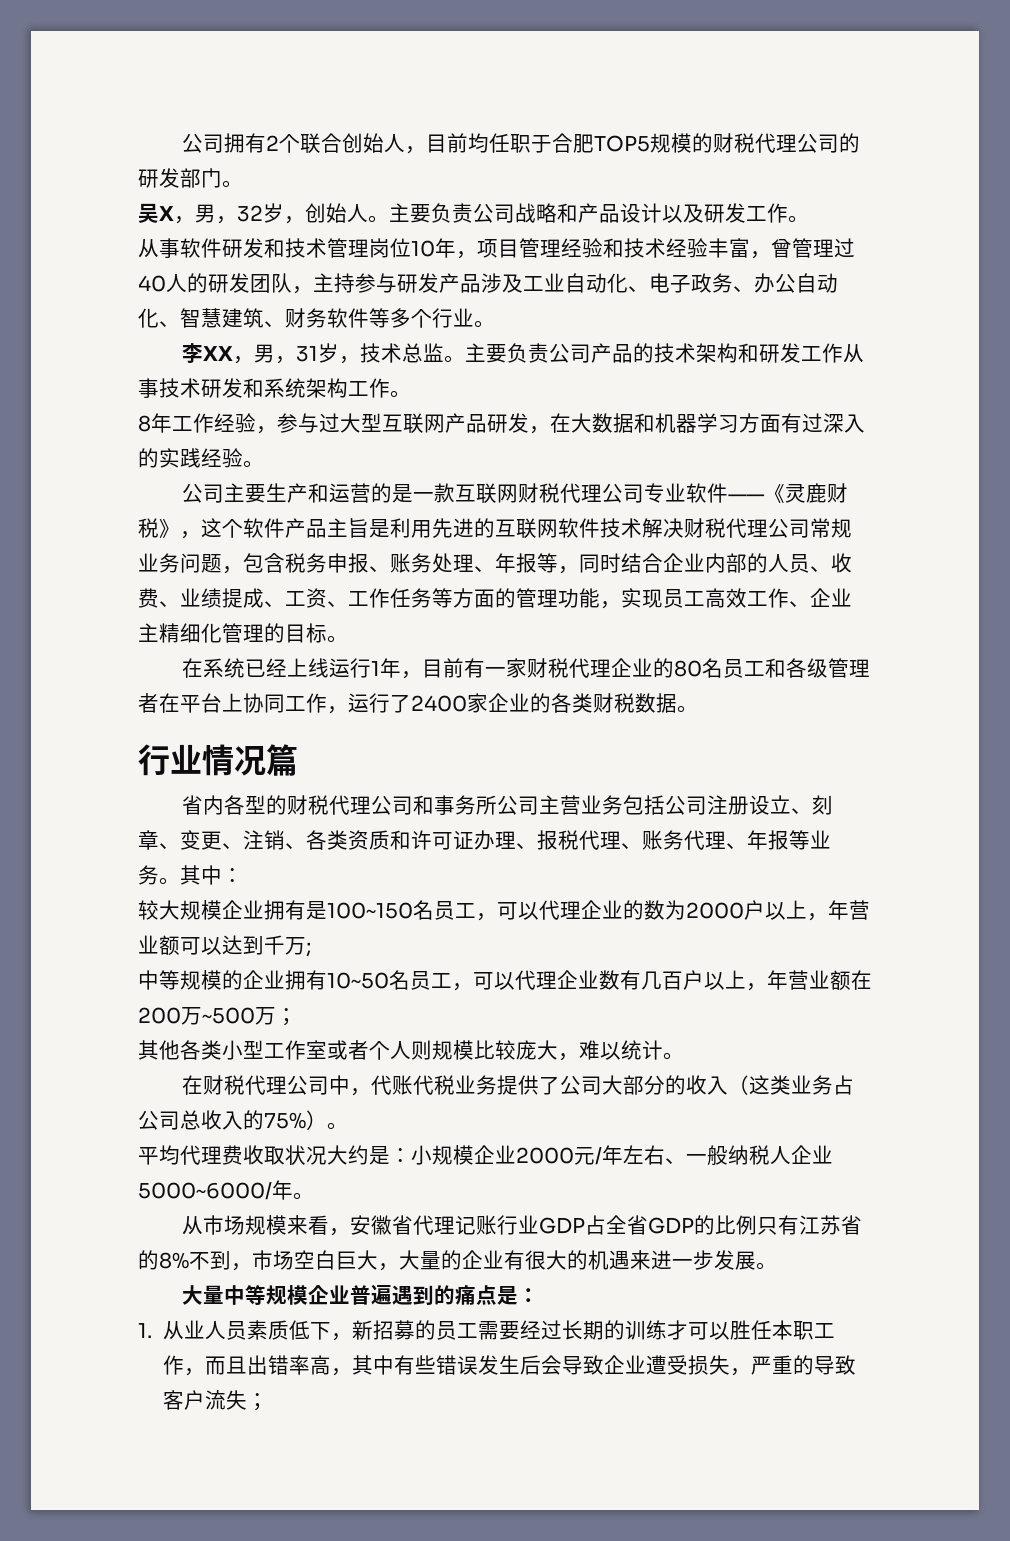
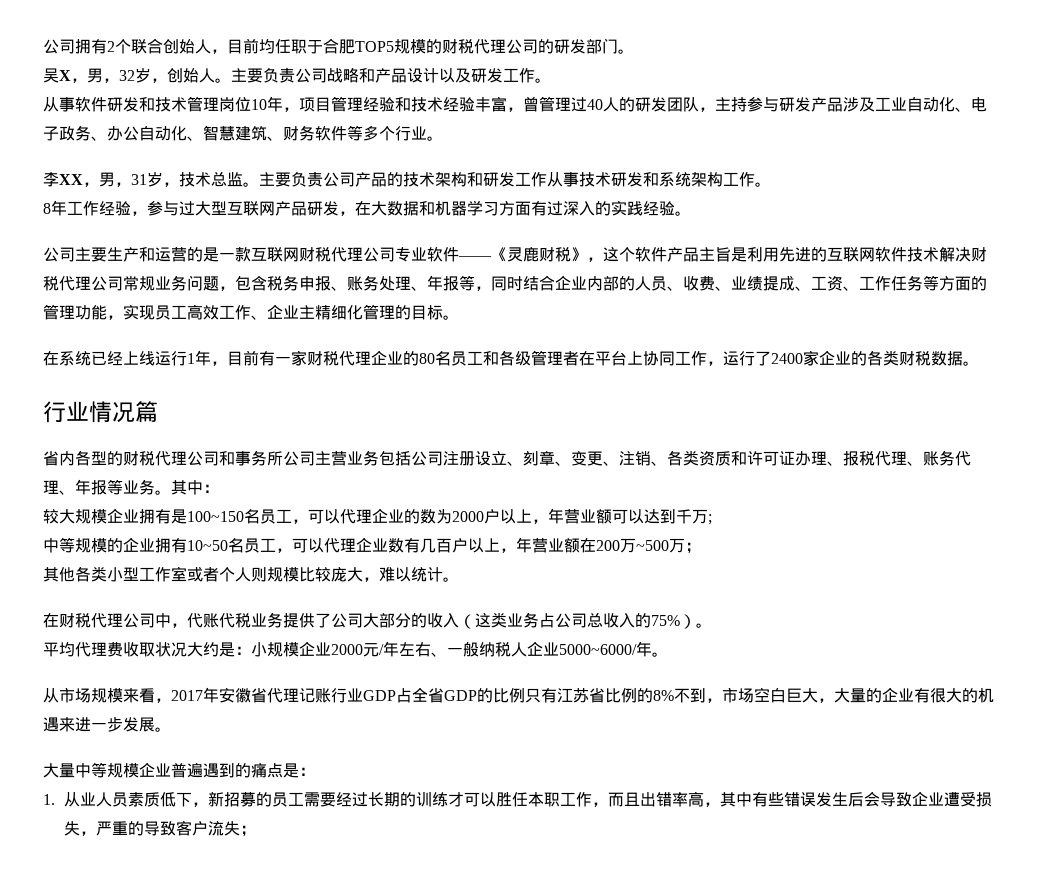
(350, 1232) none -> [171,687,219,703] 2017年
(862, 1225) none -> [605,688,637,703] 比例

